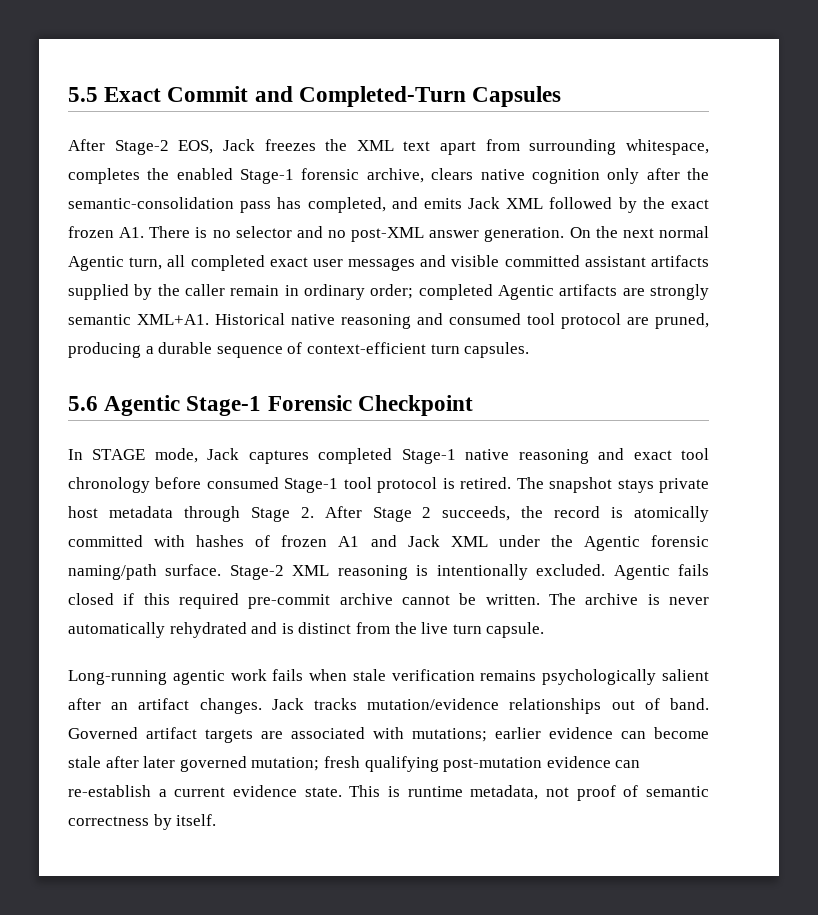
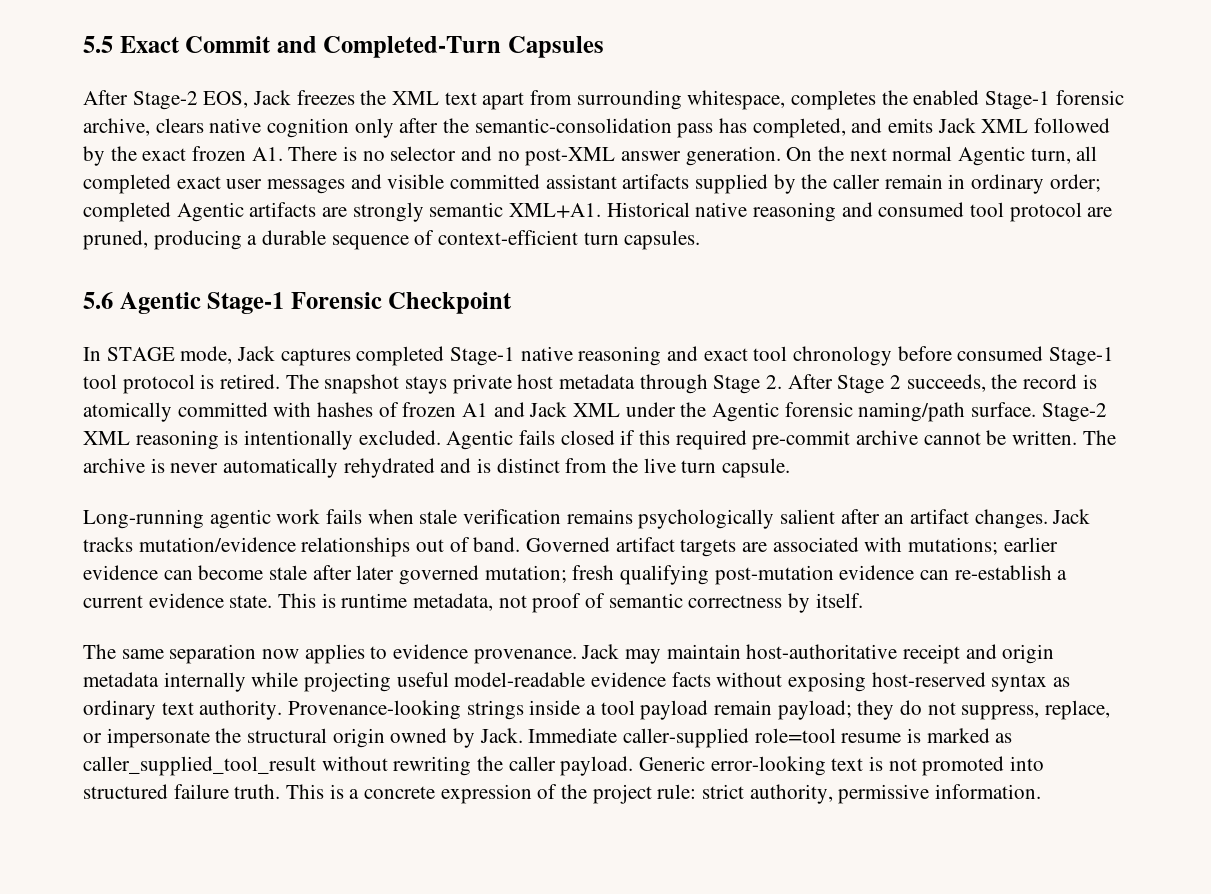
(217, 820) none -> [83,644,1055,664] [83,672,1071,692] [83,700,1111,720] [83,728,1013,748] [83,756,1045,776] [83,784,1042,804] // The same separation now applies to evidence provenance. Jack may maintain host-authoritative receipt and origin metadata internally while projecting useful model-readable evidence facts without exposing host-reserved syntax as ordinary text authority. Provenance-looking strings inside a tool payload remain payload; they do not suppress, replace, or impersonate the structural origin owned by Jack. Immediate caller-supplied role=tool resume is marked as caller_supplied_tool_result without rewriting the caller payload. Generic error-looking text is not promoted into structured failure truth. This is a concrete expression of the project rule: strict authority, permissive information.

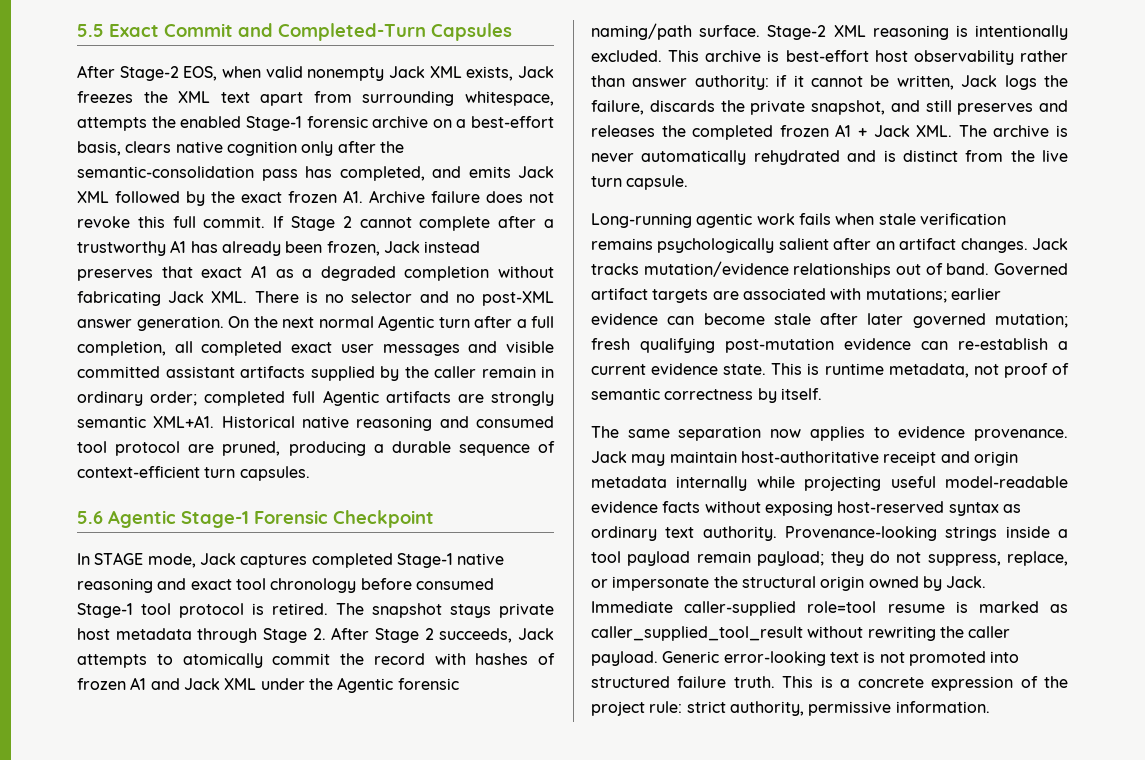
(249, 99) none -> [222,66,514,81] when valid nonempty Jack XML exists,
[791,90,877,110] completes -> [77,117,147,131] attempts
[83,118,150,136] archive, -> [372,116,554,128] [77,141,121,156] archive on a best-effort basis,
(283, 154) none -> [369,190,554,203] [77,216,554,231] [77,240,481,256] [77,265,554,281] [77,291,248,306] Archive failure does not revoke this full commit. If Stage 2 cannot complete after a trustworthy A1 has already been frozen, Jack instead preserves that exact A1 as a degraded completion without fabricating Jack XML.
[1030,148,1071,164] turn, -> [438,316,554,328] [77,341,166,356] turn after a full completion,
(171, 212) none -> [292,391,316,403] full
[991,374,1097,389] [83,402,268,422] the record is atomically committed -> [518,628,554,640] [77,653,425,668] Jack attempts to atomically commit the record
[446,430,1078,450] Agentic fails closed if this required pre-commit archive cannot be written. -> [668,50,1068,65] [591,75,1068,90] [591,100,1068,115] [591,124,953,140] This archive is best-effort host observability rather than answer authority: if it cannot be written, Jack logs the failure, discards the private snapshot, and still preserves and releases the completed frozen A1 + Jack XML.

